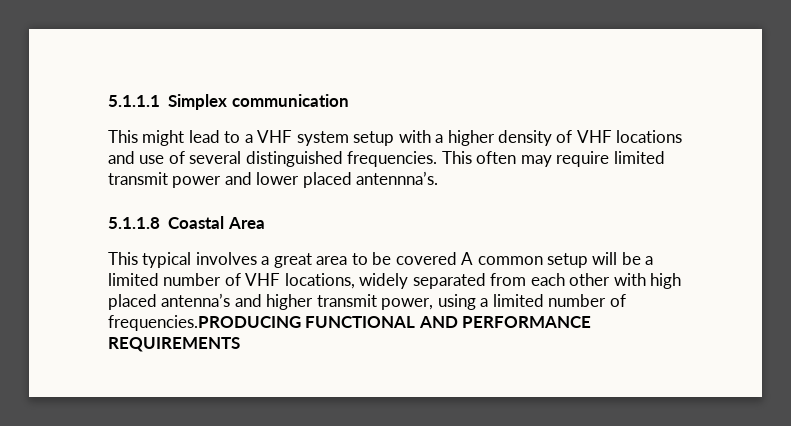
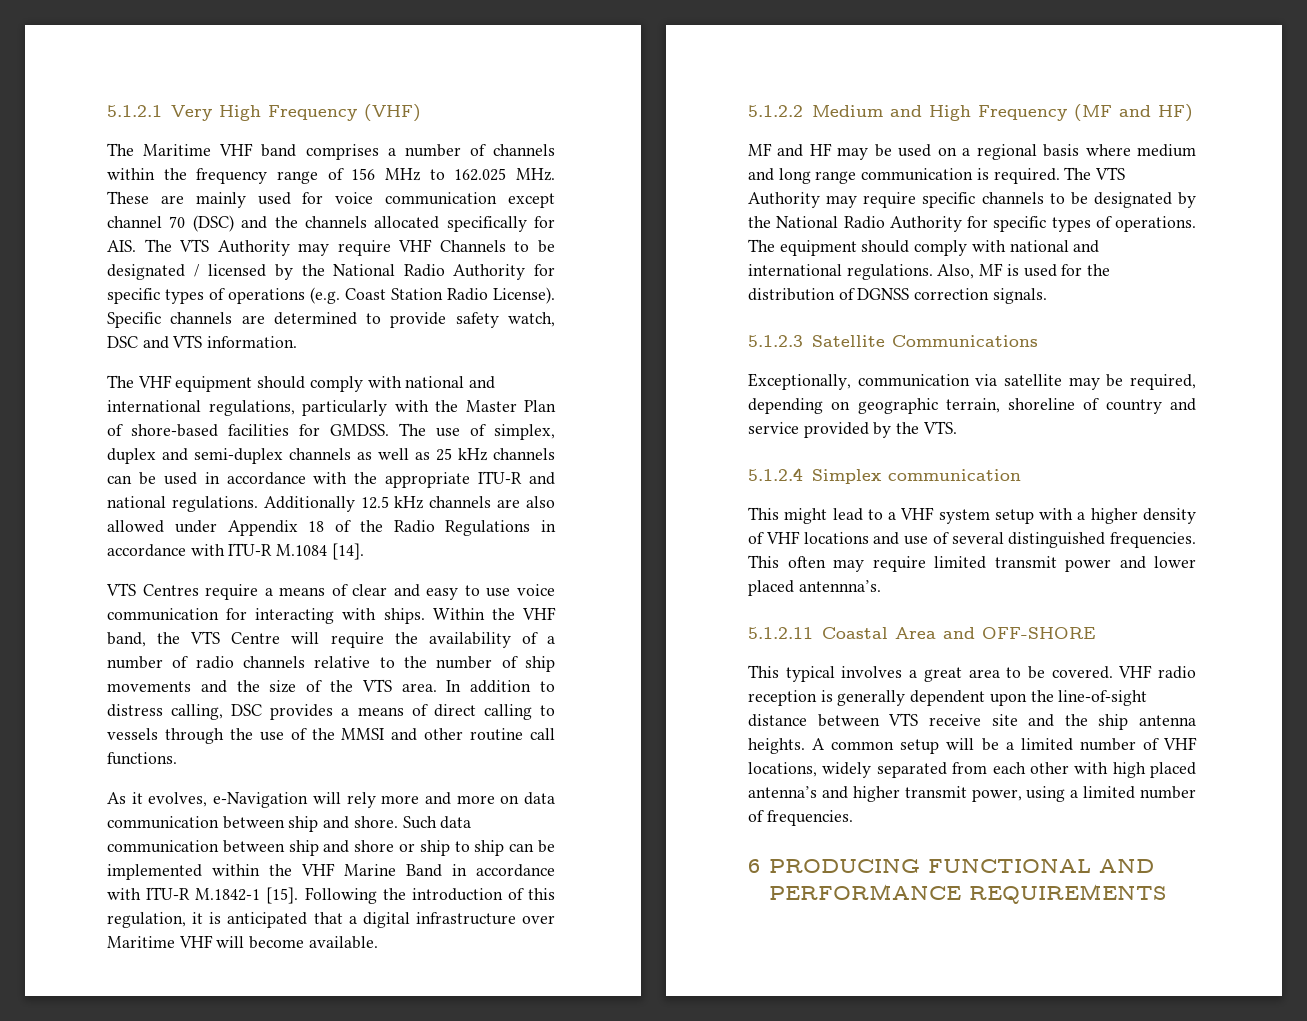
[108,95,160,107] 5.1.1.1 -> [107,104,421,122] [107,143,555,160] [107,168,555,184] [107,191,555,208] [107,215,555,232] [107,239,555,256] [107,264,555,280] [107,287,555,304] [107,312,555,328] [107,335,298,349] [107,375,496,392] [107,400,556,416] [107,423,555,440] [107,448,555,464] [107,471,555,488] [107,496,555,512] [107,520,556,536] [107,543,364,560] [106,583,555,600] [107,607,557,624] [107,631,555,648] [107,656,555,672] [107,679,556,693] [107,704,555,720] [107,728,555,744] [107,752,177,765] [107,792,555,808] [107,816,472,832] [107,840,556,856] [107,863,555,880] [107,887,555,904] [107,912,555,928] [107,935,378,949] [748,104,1193,122] [748,143,1196,160] [748,167,1126,184] [748,192,1196,208] [748,216,1196,232] [748,239,1100,256] [748,263,1111,280] [748,288,1047,304] [748,335,1038,347] [748,373,1196,390] [748,398,1196,414] [748,421,957,438] [748,468,803,481] 5.1.2.1 Very High Frequency (VHF) // The Maritime VHF band comprises a number of channels within the frequency range of 156 MHz to 162.025 MHz. These are mainly used for voice communication except channel 70 (DSC) and the channels allocated specifically for AIS. The VTS Authority may require VHF Channels to be designated / licensed by the National Radio Authority for specific types of operations (e.g. Coast Station Radio License). Specific channels are determined to provide safety watch, DSC and VTS information. // The VHF equipment should comply with national and international regulations, particularly with the Master Plan of shore-based facilities for GMDSS. The use of simplex, duplex and semi-duplex channels as well as 25 kHz channels can be used in accordance with the appropriate ITU-R and national regulations. Additionally 12.5 kHz channels are also allowed under Appendix 18 of the Radio Regulations in accordance with ITU-R M.1084 [14]. // VTS Centres require a means of clear and easy to use voice communication for interacting with ships. Within the VHF band, the VTS Centre will require the availability of a number of radio channels relative to the number of ship movements and the size of the VTS area. In addition to distress calling, DSC provides a means of direct calling to vessels through the use of the MMSI and other routine call functions. // As it evolves, e-Navigation will rely more and more on data communication between ship and shore. Such data communication between ship and shore or ship to ship can be implemented within the VHF Marine Band in accordance with ITU-R M.1842-1 [15]. Following the introduction of this regulation, it is anticipated that a digital infrastructure over Maritime VHF will become available. // 5.1.2.2 Medium and High Frequency (MF and HF) // MF and HF may be used on a regional basis where medium and long range communication is required. The VTS Authority may require specific channels to be designated by the National Radio Authority for specific types of operations. The equipment should comply with national and international regulations. Also, MF is used for the distribution of DGNSS correction signals. // 5.1.2.3 Satellite Communications // Exceptionally, communication via satellite may be required, depending on geographic terrain, shoreline of country and service provided by the VTS. // 5.1.2.4
[108,217,160,229] 5.1.1.8 -> [748,627,813,639] 5.1.2.11
(265, 223) none -> [942,627,1095,639] and OFF-SHORE
[395,252,457,265] covered -> [1051,665,1196,679] [748,690,1148,706] [748,713,1196,730] [748,738,805,754] covered. VHF radio reception is generally dependent upon the line-of-sight distance between VTS receive site and the ship antenna heights.
[108,315,301,331] frequencies.PRODUCING -> [766,810,853,826] [748,858,920,873] frequencies. // 6 PRODUCING

